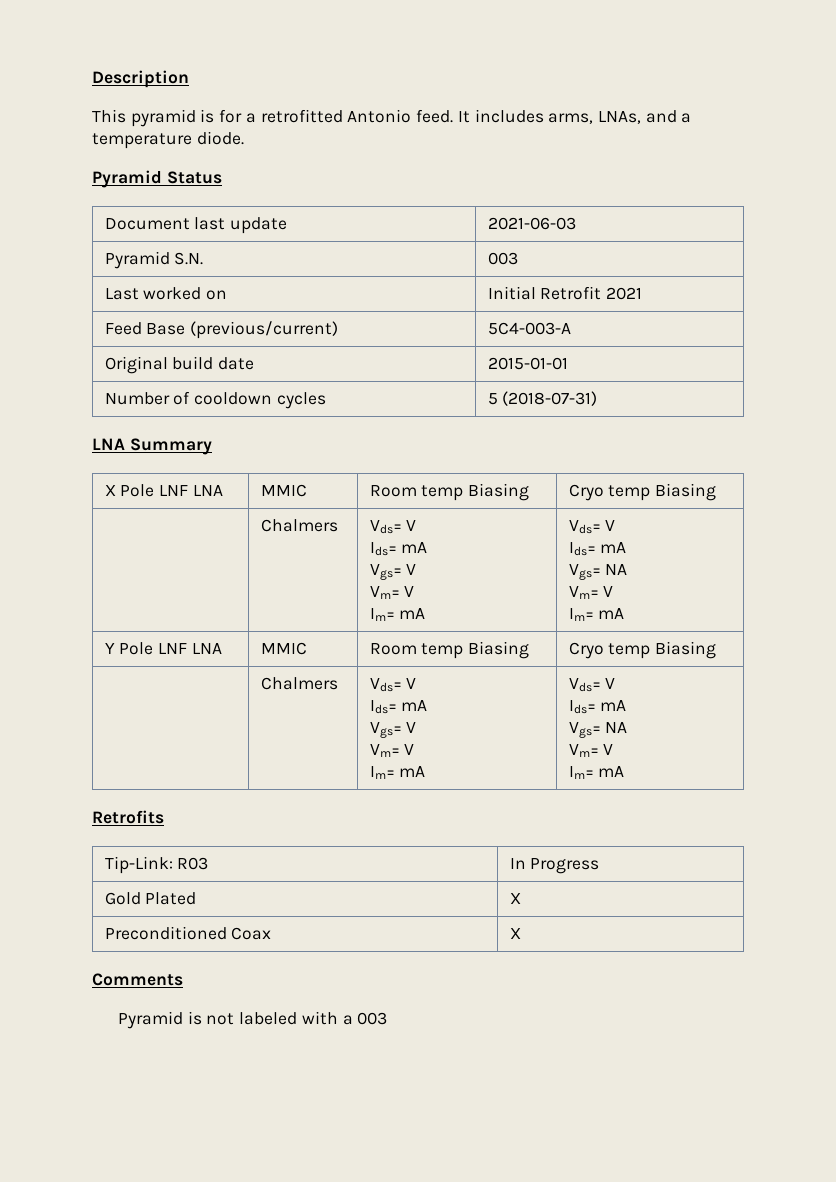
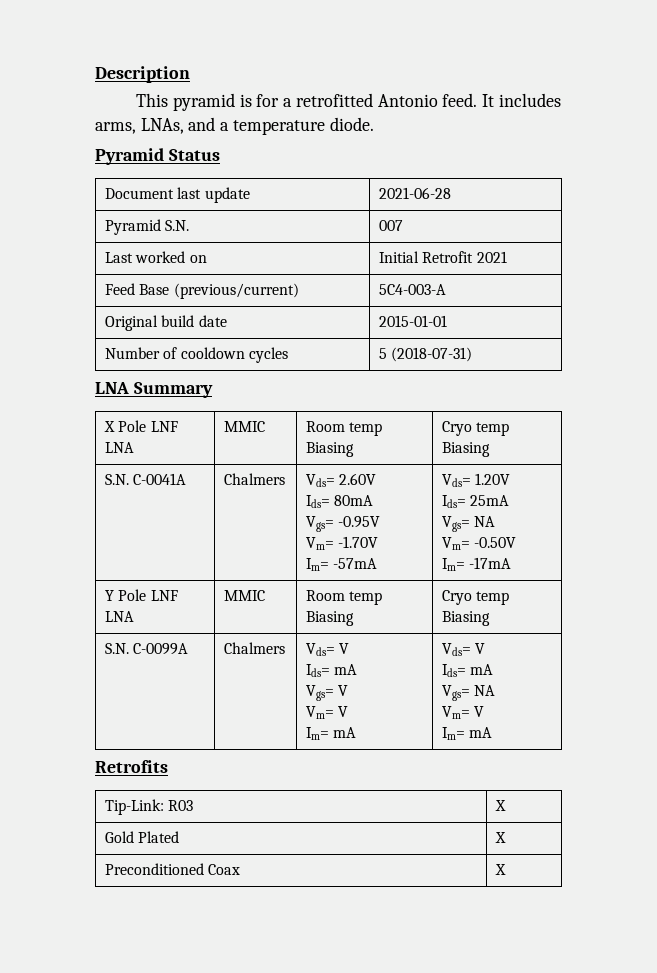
[487,217,576,230] 2021-06-03 -> [379,187,452,199] 2021-06-28
[487,252,518,265] 003 -> [379,220,404,231] 007
[260,519,338,532] [369,520,417,534] [369,542,428,556] [369,564,417,580] [369,586,415,599] [369,608,426,621] [568,520,616,534] [568,542,627,556] [568,564,628,580] [568,586,614,599] [568,608,625,621] | Chalmers | Vds= V // Ids= mA // Vgs= V // Vm= V // Im= mA | Vds= V // Ids= mA // Vgs= NA // Vm= V // Im= mA -> [105,473,187,485] [224,473,286,485] [306,473,377,487] [306,495,374,508] [306,516,381,532] [306,536,379,550] [306,558,378,571] [442,473,511,487] [442,495,510,508] [442,516,496,532] [442,537,517,550] [442,557,512,571] S.N. C-0041A | Chalmers | Vds= 2.60V // Ids= 80mA // Vgs= -0.95V // Vm= -1.70V // Im= -57mA | Vds= 1.20V // Ids= 25mA // Vgs= NA // Vm= -0.50V // Im= -17mA
(717, 650) none -> [105,643,189,655] S.N. C-0099A
[509,858,600,874] In Progress -> [495,800,507,811] X
[92,973,183,986] [117,1011,388,1029] // Comments // Pyramid is not labeled with a 003 -> (507, 869) none

